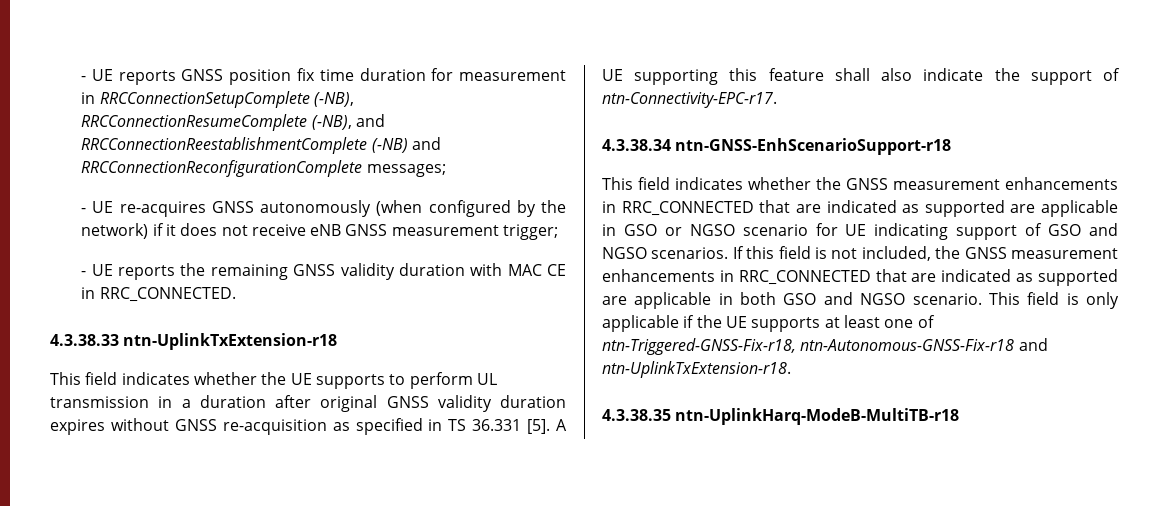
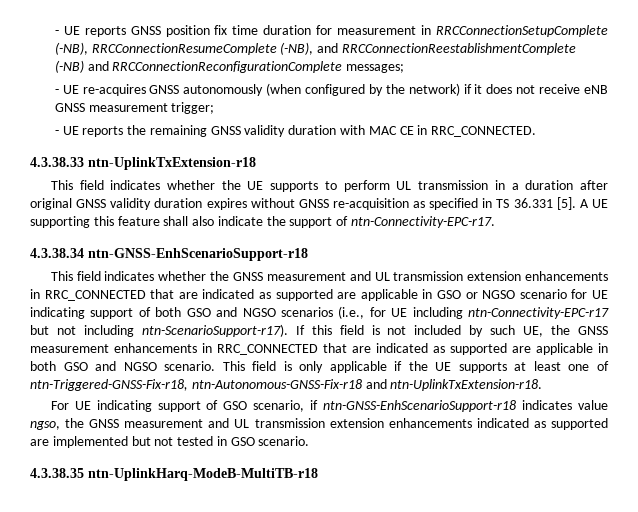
(1000, 184) none -> [349,271,522,281] and UL transmission extension
[1048,223,1118,236] [602,247,729,259] GSO and NGSO scenarios. -> [155,306,609,319] [30,324,288,337] both GSO and NGSO scenarios (i.e., for UE including ntn-Connectivity-EPC-r17 but not including ntn-ScenarioSupport-r17).
[861,246,931,261] included, -> [414,325,544,337] included by such UE,
(791, 369) none -> [50,400,608,412] [30,418,608,430] [30,436,310,448] // For UE indicating support of GSO scenario, if ntn-GNSS-EnhScenarioSupport-r18 indicates value ngso, the GNSS measurement and UL transmission extension enhancements indicated as supported are implemented but not tested in GSO scenario.

